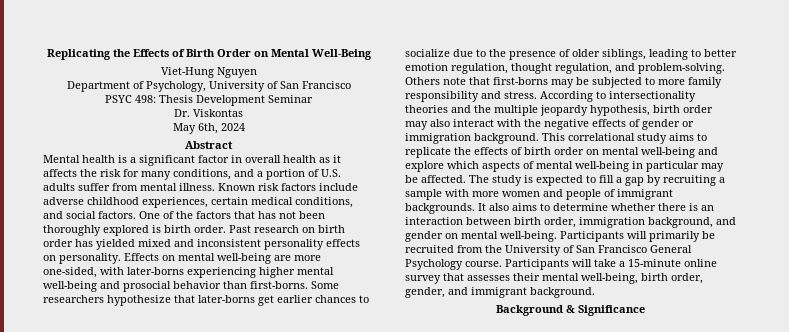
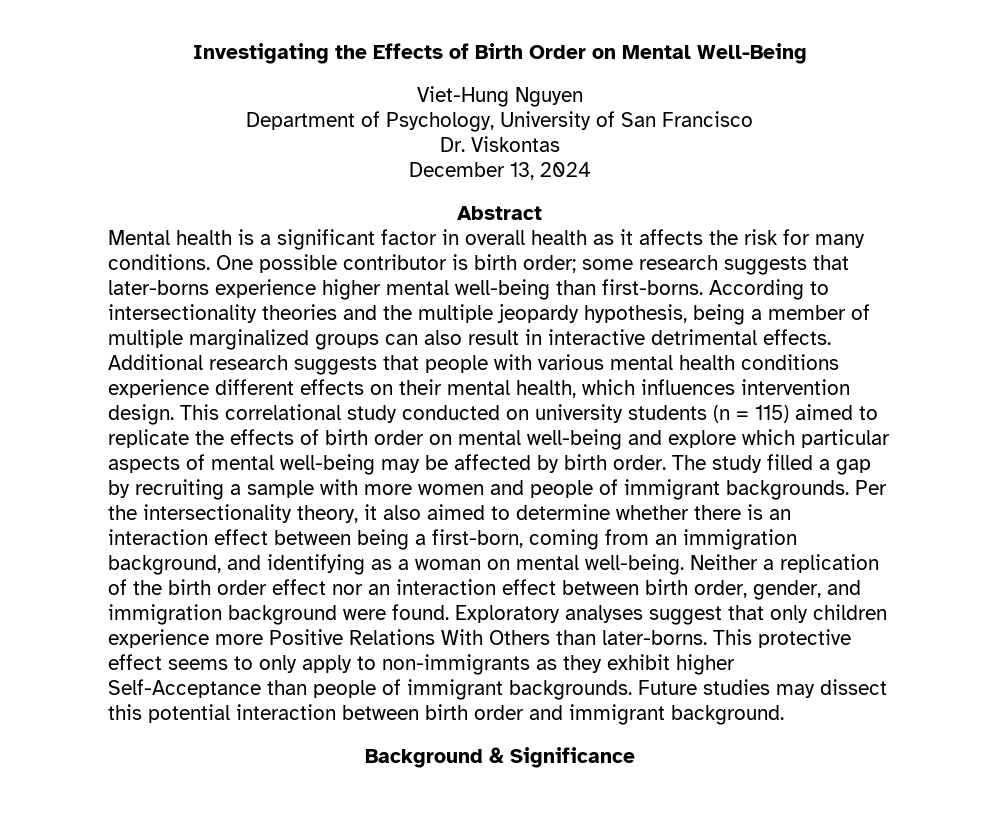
[46,49,111,60] Replicating -> [192,43,329,64] Investigating
[105,95,313,106] // PSYC 498: Thesis Development Seminar -> (753, 119) none
[172,123,218,134] May 6th, -> [408,162,534,180] December 13,
[173,169,341,180] [43,183,358,191] [43,197,353,208] [43,211,325,219] [43,225,345,236] [43,239,360,250] [43,253,321,264] [43,267,334,278] [43,281,339,292] [43,295,369,306] [405,49,737,60] [405,63,725,74] [405,77,722,88] [405,91,537,102] conditions, and a portion of U.S. adults suffer from mental illness. Known risk factors include adverse childhood experiences, certain medical conditions, and social factors. One of the factors that has not been thoroughly explored is birth order. Past research on birth order has yielded mixed and inconsistent personality effects on personality. Effects on mental well-being are more one-sided, with later-borns experiencing higher mental well-being and prosocial behavior than first-borns. Some researchers hypothesize that later-borns get earlier chances to socialize due to the presence of older siblings, leading to better emotion regulation, thought regulation, and problem-solving. Others note that first-borns may be subjected to more family responsibility and stress. -> [108,254,849,275] [108,279,703,300] conditions. One possible contributor is birth order; some research suggests that later-borns experience higher mental well-being than first-borns.
[653,105,713,113] [405,119,694,130] [405,133,694,144] birth order may also interact with the negative effects of gender or immigration background. This correlational study aims -> [693,304,870,325] [108,329,831,350] [108,354,839,375] [108,379,850,398] [108,404,853,425] being a member of multiple marginalized groups can also result in interactive detrimental effects. Additional research suggests that people with various mental health conditions experience different effects on their mental health, which influences intervention design. This correlational study conducted on university students (n = 115) aimed
(479, 165) none -> [801,429,890,448] particular
[632,161,724,172] [405,175,614,186] in particular may be affected. The study is expected to fill -> [381,454,813,473] may be affected by birth order. The study filled
[478,203,537,211] It also aims -> [855,480,887,495] [108,504,485,523] Per the intersectionality theory, it also aimed
[466,217,736,228] [405,231,715,242] [405,245,692,256] [405,259,717,270] [405,273,703,284] [405,287,445,298] between birth order, immigration background, and gender on mental well-being. Participants will primarily be recruited from the University of San Francisco General Psychology course. Participants will take a 15-minute online survey that assesses their mental well-being, birth order, gender, -> [214,529,797,550] [108,554,879,575] [108,579,861,600] [108,604,887,625] [108,629,851,648] [108,654,735,675] [108,679,887,700] [108,704,524,723] effect between being a first-born, coming from an immigration background, and identifying as a woman on mental well-being. Neither a replication of the birth order effect nor an interaction effect between birth order, gender, and immigration background were found. Exploratory analyses suggest that only children experience more Positive Relations With Others than later-borns. This protective effect seems to only apply to non-immigrants as they exhibit higher Self-Acceptance than people of immigrant backgrounds. Future studies may dissect this potential interaction between birth order

